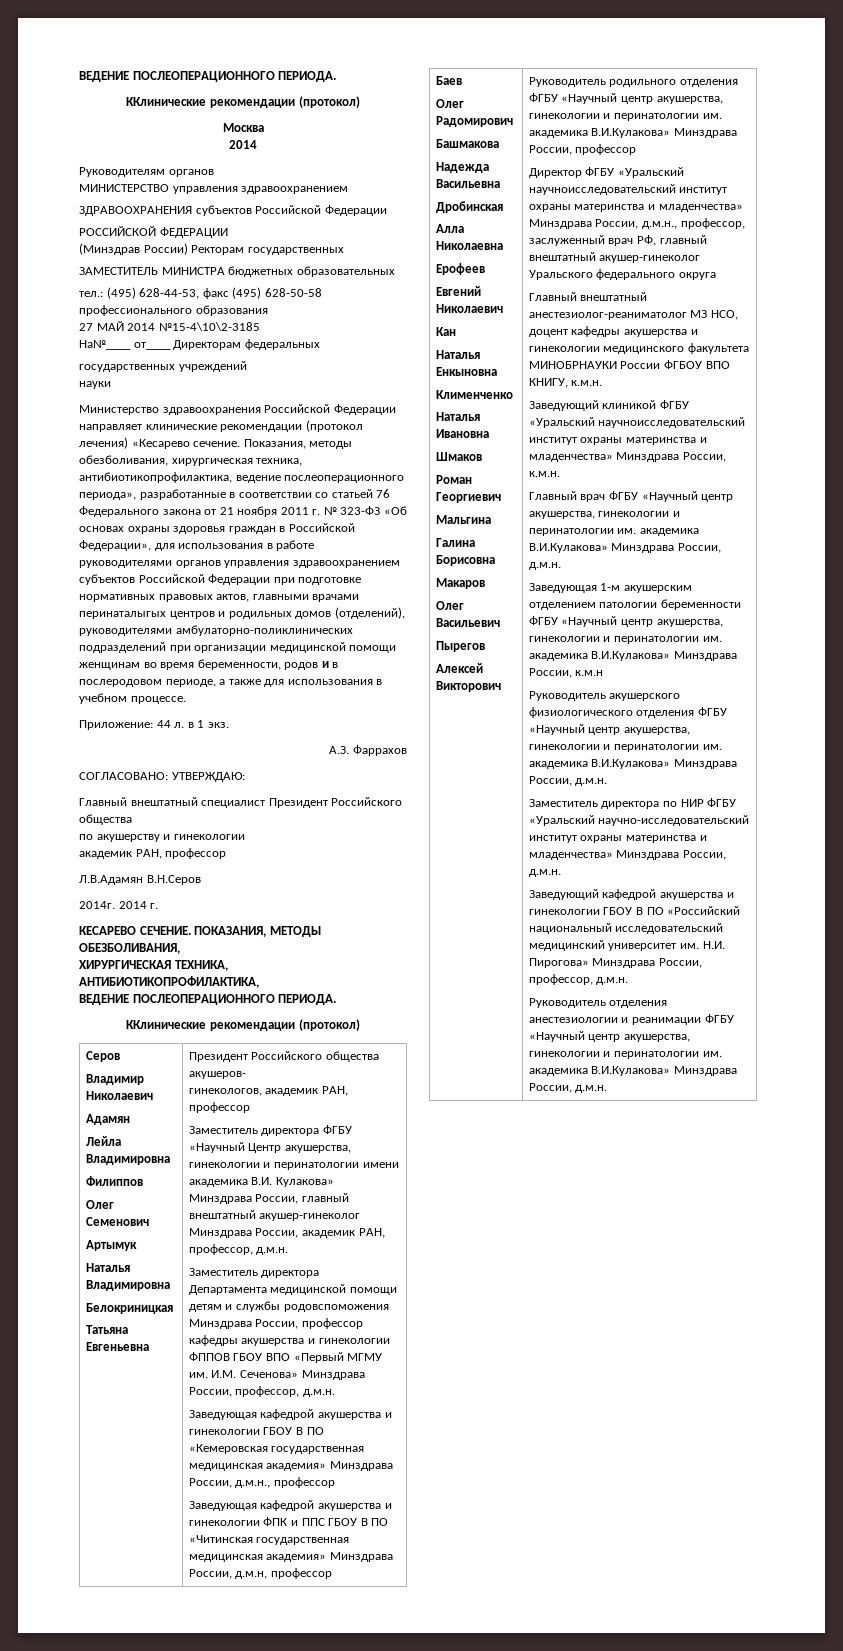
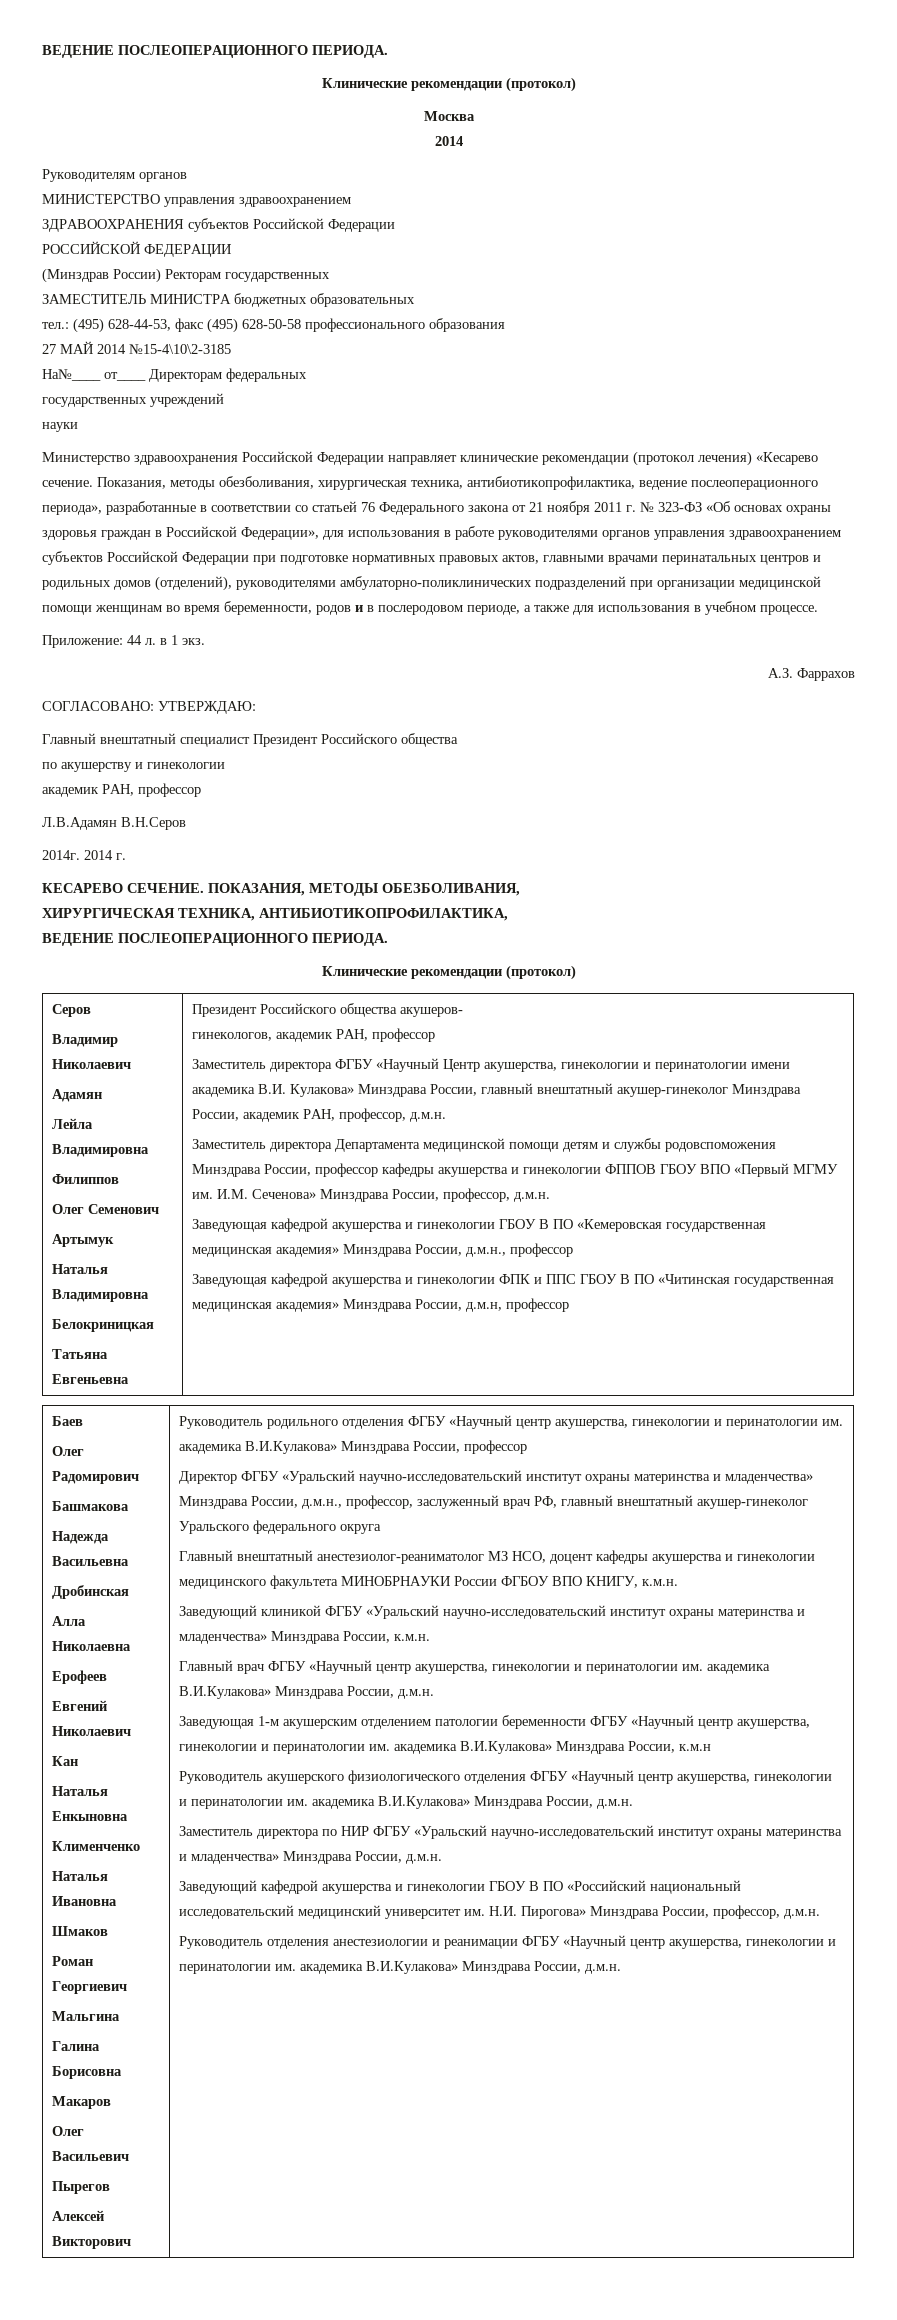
[79,71,337,82] [126,97,207,106] ВЕДЕНИЕ ПОСЛЕОПЕРАЦИОННОГО ПЕРИОДА. // ККлинические -> [42,45,388,58] [321,78,408,88] ВЕДЕНИЕ ПОСЛЕОПЕРАЦИОННОГО ПЕРИОДА. // Клинические
[79,611,166,619] перинаталыгых -> [662,555,757,565] перинатальных
[126,1020,207,1029] ККлинические -> [321,966,408,976] Клинические
[528,184,676,195] научноисследовательский -> [359,1470,523,1484] научно-исследовательский
[598,417,746,428] научноисследовательский -> [443,1605,607,1619] научно-исследовательский

